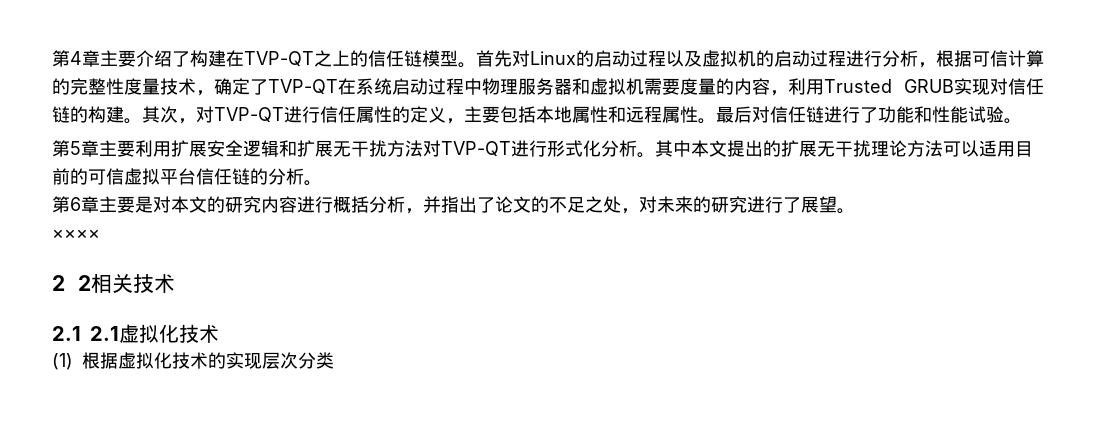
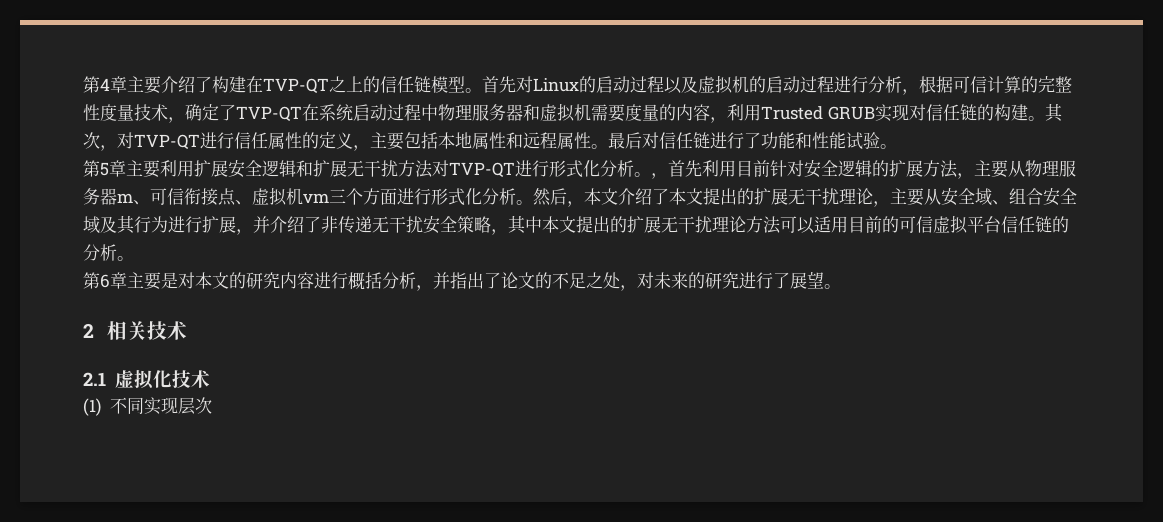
(655, 155) none -> [651,160,1076,179] [83,187,1077,207] [83,215,508,235] ，首先利用目前针对安全逻辑的扩展方法，主要从物理服务器m、可信衔接点、虚拟机vm三个方面进行形式化分析。然后，本文介绍了本文提出的扩展无干扰理论，主要从安全域、组合安全域及其行为进行扩展，并介绍了非传递无干扰安全策略，
[52,229,100,239] [52,275,91,291] // ×××× // 2 2 -> [83,323,94,338] // 2
[90,326,119,341] 2.1 -> (106, 379) none
[82,352,226,369] 根据虚拟化技术的 -> [109,397,144,414] 不同
[298,352,334,369] 分类 -> (212, 405) none

